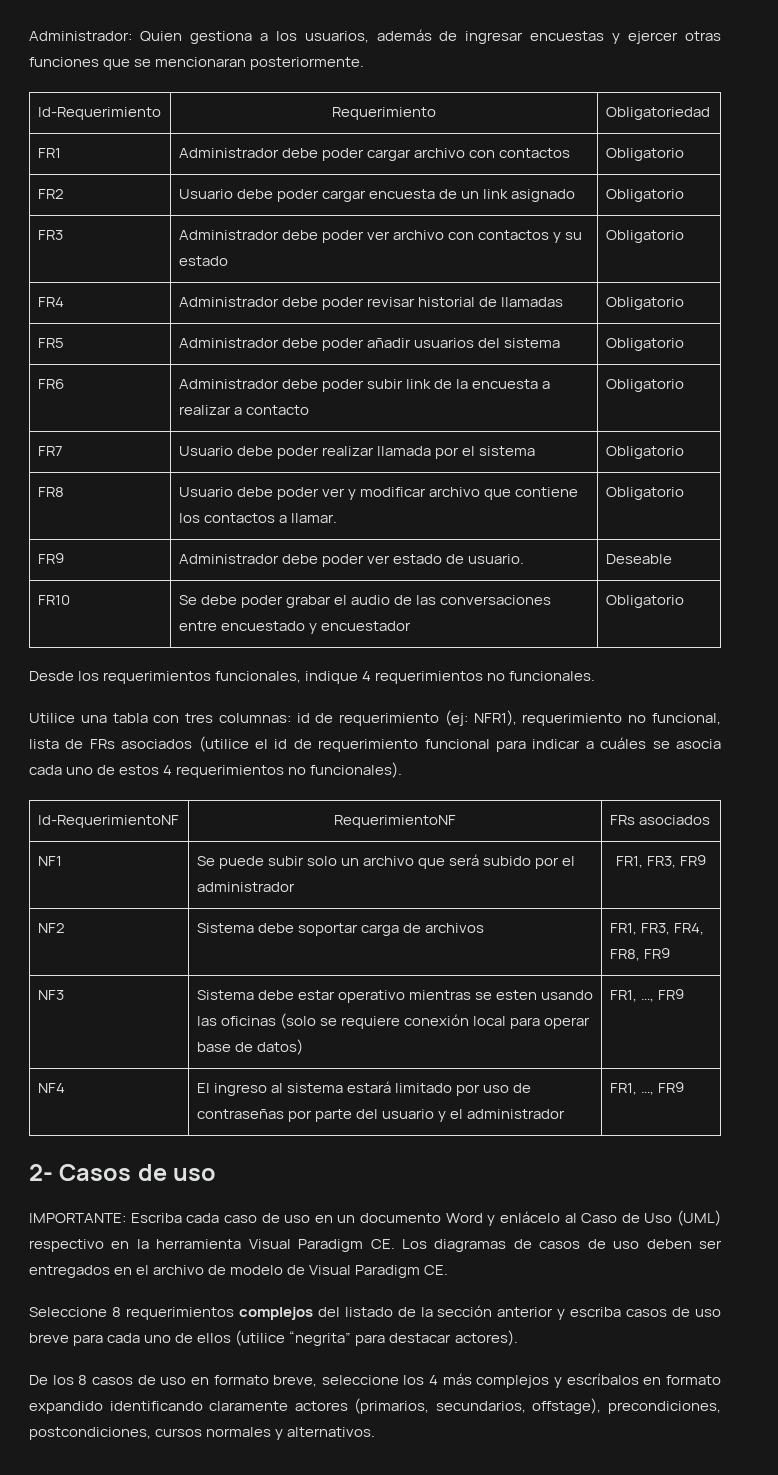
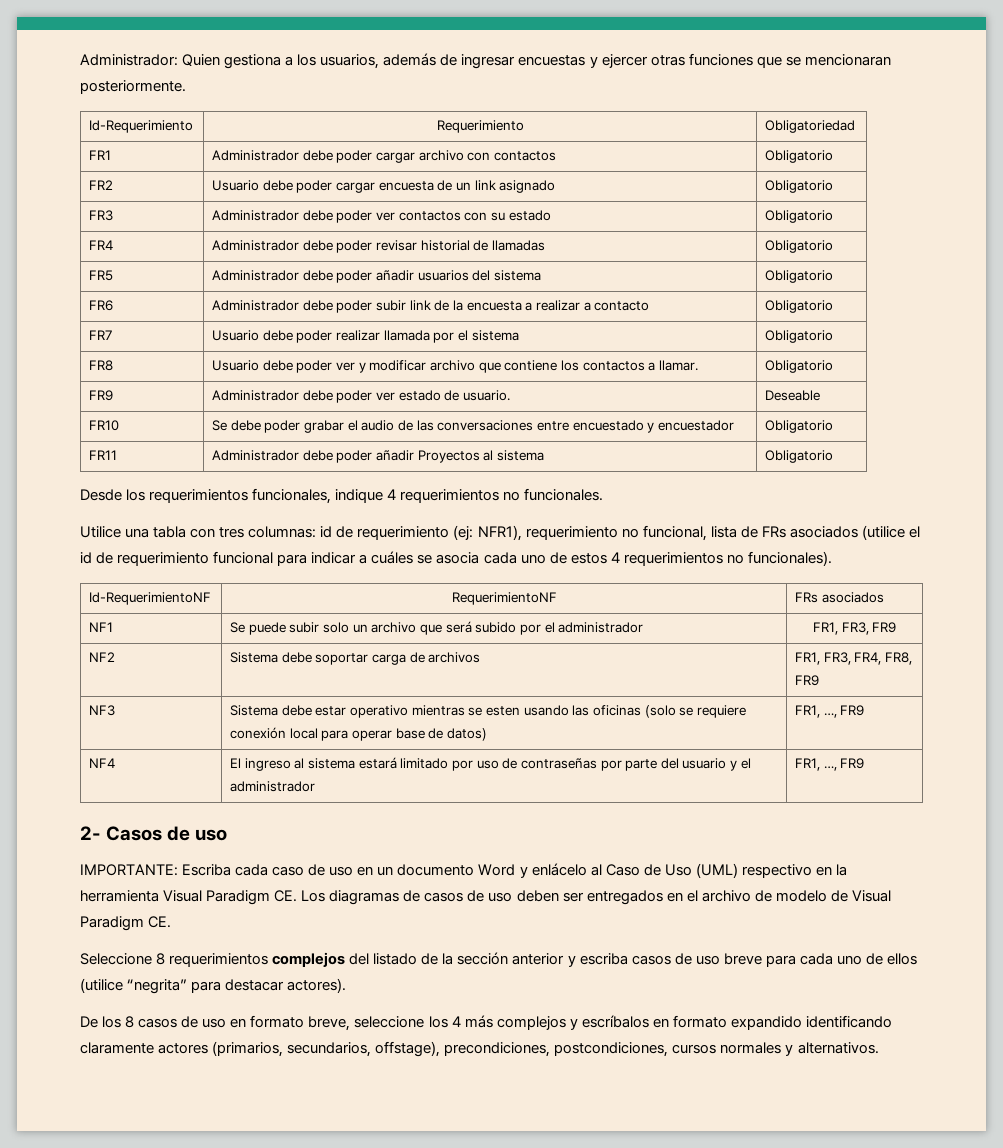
[393,230,562,243] archivo con contactos y -> [398,211,488,221] contactos con
(684, 601) none -> [89,450,118,460] [212,450,544,463] [765,450,834,463] // FR11 | Administrador debe poder añadir Proyectos al sistema | Obligatorio

